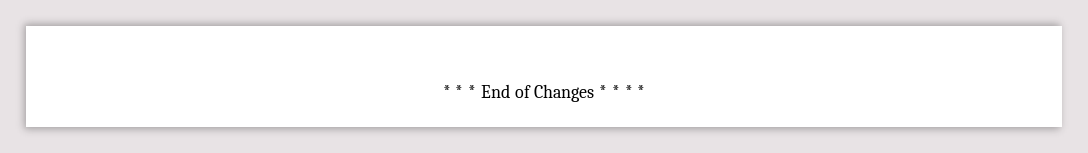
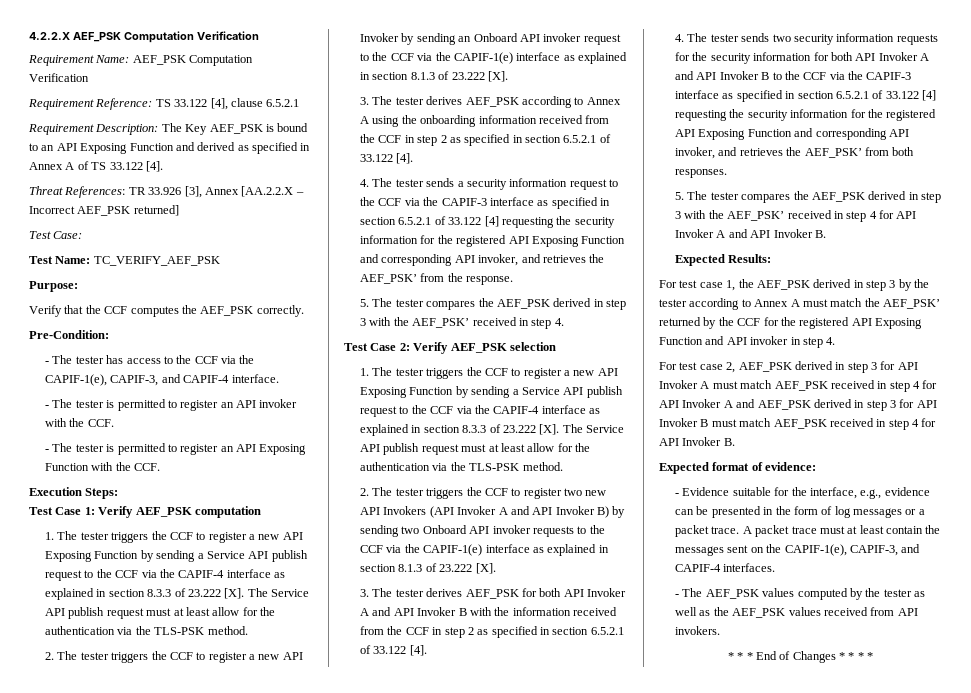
(442, 91) none -> [29,31,259,43] [28,55,254,66] [29,73,89,82] [28,98,300,110] [28,123,309,135] [29,142,311,154] [29,161,163,172] [29,186,304,198] [29,205,179,216] [29,231,83,239] [29,256,220,266] [29,281,78,292] [29,305,304,317] [29,330,109,339] [45,355,255,364] [45,374,279,386] [45,399,298,411] [45,418,114,427] [45,443,307,455] [45,462,161,471] [29,487,119,499] [29,506,261,518] [45,531,303,543] [45,550,308,562] [45,569,286,581] [45,588,310,600] [45,607,276,619] [45,626,248,635] [45,651,303,663] [360,33,621,45] [360,52,628,64] [360,71,508,82] [360,96,621,108] [360,115,610,127] [360,134,611,146] [360,153,414,164] [360,178,619,190] [360,197,611,209] [360,216,615,228] [360,235,626,247] [360,254,605,266] [360,273,514,285] [360,298,627,310] [360,317,564,329] [344,342,556,354] [360,367,618,379] [360,386,623,398] [360,405,601,417] [360,424,625,436] [360,443,591,455] [360,462,563,471] [360,487,607,499] [360,506,626,518] [360,525,605,537] [360,544,609,556] [360,563,496,574] [360,588,627,599] [360,607,618,616] [360,626,624,638] [360,645,427,656] [675,33,938,45] [675,52,930,64] [675,71,912,80] [675,90,937,102] [675,109,937,121] [675,128,909,140] [675,147,915,159] [675,169,728,178] [675,191,942,203] [675,210,917,222] [675,229,826,238] [675,254,772,266] [659,279,930,291] [659,298,940,310] [659,317,922,329] [659,336,836,348] [659,361,918,373] [659,380,938,392] [659,399,937,411] [659,418,937,430] [659,437,735,446] [659,462,817,474] [675,487,930,499] [675,506,925,518] [675,525,941,537] [675,544,921,556] [675,563,776,572] [675,588,926,600] [675,607,918,618] [675,626,721,635] 4.2.2.X AEF_PSK Computation Verification // Requirement Name: AEF_PSK Computation Verification // Requirement Reference: TS 33.122 [4], clause 6.5.2.1 // Requirement Description: The Key AEF_PSK is bound to an API Exposing Function and derived as specified in Annex A of TS 33.122 [4]. // Threat References: TR 33.926 [3], Annex [AA.2.2.X – Incorrect AEF_PSK returned] // Test Case: // Test Name: TC_VERIFY_AEF_PSK // Purpose: // Verify that the CCF computes the AEF_PSK correctly. // Pre-Condition: // - The tester has access to the CCF via the CAPIF-1(e), CAPIF-3, and CAPIF-4 interface. // - The tester is permitted to register an API invoker with the CCF. // - The tester is permitted to register an API Exposing Function with the CCF. // Execution Steps: // Test Case 1: Verify AEF_PSK computation // 1. The tester triggers the CCF to register a new API Exposing Function by sending a Service API publish request to the CCF via the CAPIF-4 interface as explained in section 8.3.3 of 23.222 [X]. The Service API publish request must at least allow for the authentication via the TLS-PSK method. // 2. The tester triggers the CCF to register a new API Invoker by sending an Onboard API invoker request to the CCF via the CAPIF-1(e) interface as explained in section 8.1.3 of 23.222 [X]. // 3. The tester derives AEF_PSK according to Annex A using the onboarding information received from the CCF in step 2 as specified in section 6.5.2.1 of 33.122 [4]. // 4. The tester sends a security information request to the CCF via the CAPIF-3 interface as specified in section 6.5.2.1 of 33.122 [4] requesting the security information for the registered API Exposing Function and corresponding API invoker, and retrieves the AEF_PSK’ from the response. // 5. The tester compares the AEF_PSK derived in step 3 with the AEF_PSK’ received in step 4. // Test Case 2: Verify AEF_PSK selection // 1. The tester triggers the CCF to register a new API Exposing Function by sending a Service API publish request to the CCF via the CAPIF-4 interface as explained in section 8.3.3 of 23.222 [X]. The Service API publish request must at least allow for the authentication via the TLS-PSK method. // 2. The tester triggers the CCF to register two new API Invokers (API Invoker A and API Invoker B) by sending two Onboard API invoker requests to the CCF via the CAPIF-1(e) interface as explained in section 8.1.3 of 23.222 [X]. // 3. The tester derives AEF_PSK for both API Invoker A and API Invoker B with the information received from the CCF in step 2 as specified in section 6.5.2.1 of 33.122 [4]. // 4. The tester sends two security information requests for the security information for both API Invoker A and API Invoker B to the CCF via the CAPIF-3 interface as specified in section 6.5.2.1 of 33.122 [4] requesting the security information for the registered API Exposing Function and corresponding API invoker, and retrieves the AEF_PSK’ from both responses. // 5. The tester compares the AEF_PSK derived in step 3 with the AEF_PSK’ received in step 4 for API Invoker A and API Invoker B. // Expected Results: // For test case 1, the AEF_PSK derived in step 3 by the tester according to Annex A must match the AEF_PSK’ returned by the CCF for the registered API Exposing Function and API invoker in step 4. // For test case 2, AEF_PSK derived in step 3 for API Invoker A must match AEF_PSK received in step 4 for API Invoker A and AEF_PSK derived in step 3 for API Invoker B must match AEF_PSK received in step 4 for API Invoker B. // Expected format of evidence: // - Evidence suitable for the interface, e.g., evidence can be presented in the form of log messages or a packet trace. A packet trace must at least contain the messages sent on the CAPIF-1(e), CAPIF-3, and CAPIF-4 interfaces. // - The AEF_PSK values computed by the tester as well as the AEF_PSK values received from API invokers. //

